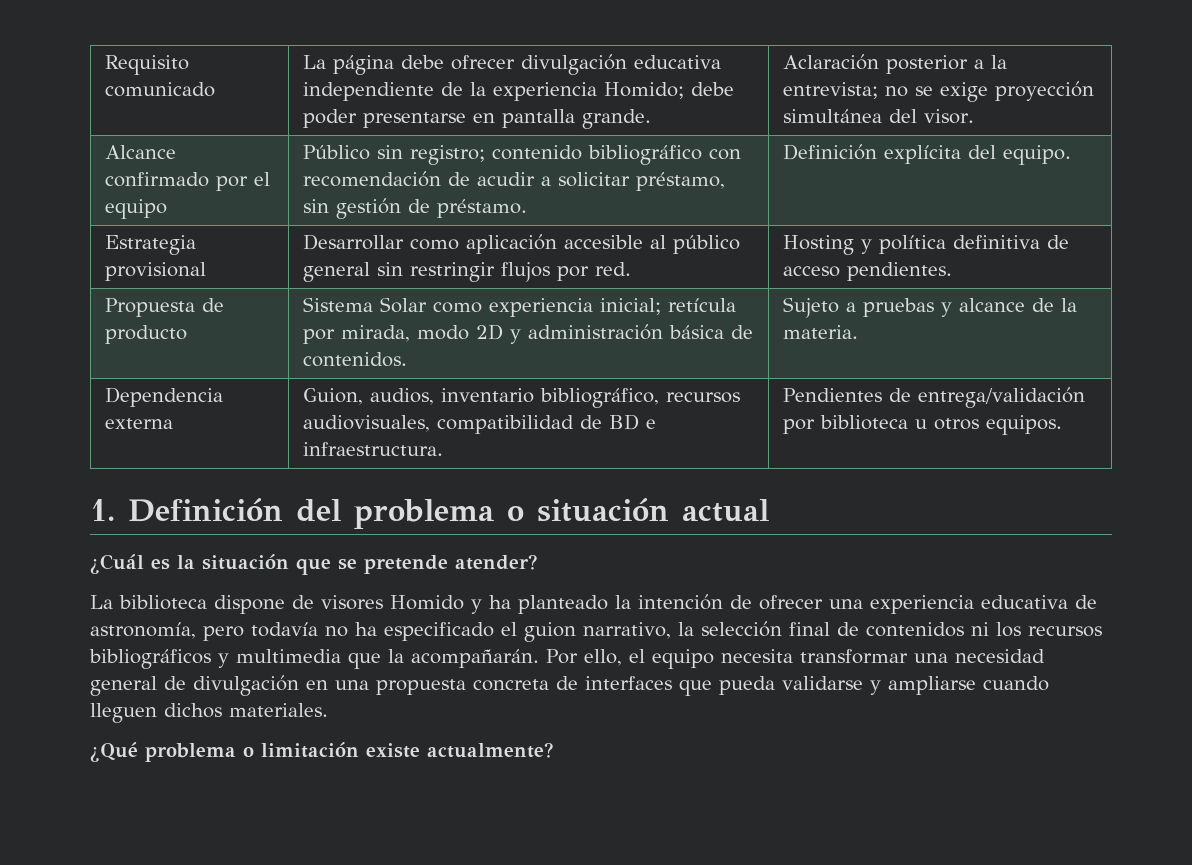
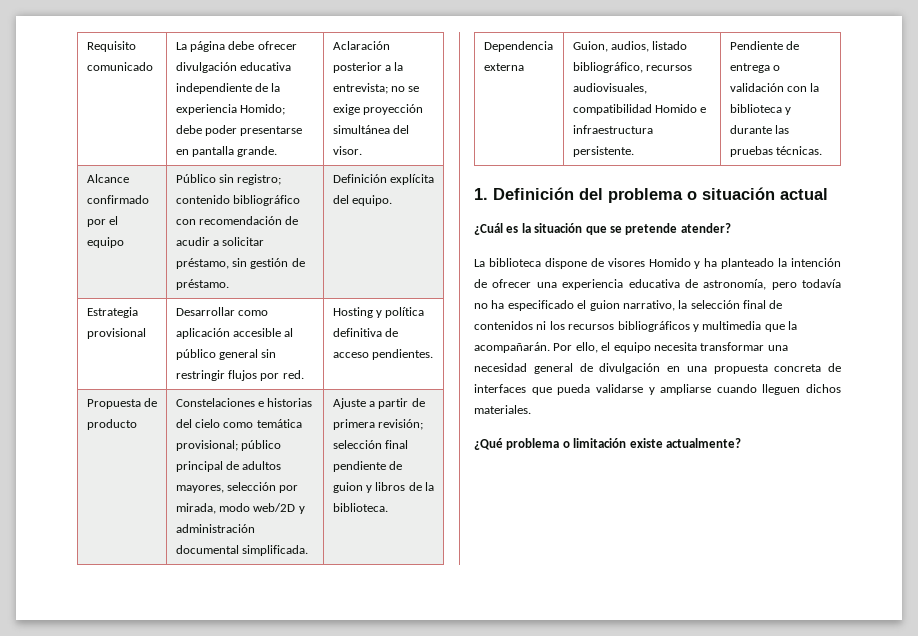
[303,297,737,317] Sistema Solar como experiencia inicial; retícula -> [175,398,313,407] [175,419,302,428] [175,440,282,451] [175,461,282,472] [175,482,277,493] Constelaciones e historias del cielo como temática provisional; público principal de adultos mayores, selección
[476,324,504,340] 2D -> [253,503,296,512] web/2D
[669,325,754,339] [303,352,408,367] [783,297,1078,318] [783,325,859,339] básica de contenidos. | Sujeto a pruebas y alcance de la materia. -> [175,545,309,556] [332,398,425,409] [332,419,424,430] [332,440,409,449] [332,461,403,472] [332,482,435,493] [332,503,388,512] documental simplificada. | Ajuste a partir de primera revisión; selección final pendiente de guion y libros de la biblioteca.
[441,388,535,403] inventario -> [652,41,688,50] listado
[580,414,657,430] [303,442,444,456] [783,387,1086,408] [783,415,1063,435] de BD e infraestructura. | Pendientes de entrega/validación por biblioteca u otros equipos. -> [655,104,707,113] [572,125,653,134] [572,146,634,157] [729,41,800,50] [729,63,781,73] [729,83,820,92] [729,104,792,115] [729,125,790,134] [729,146,823,157] Homido e infraestructura persistente. | Pendiente de entrega o validación con la biblioteca y durante las pruebas técnicas.

